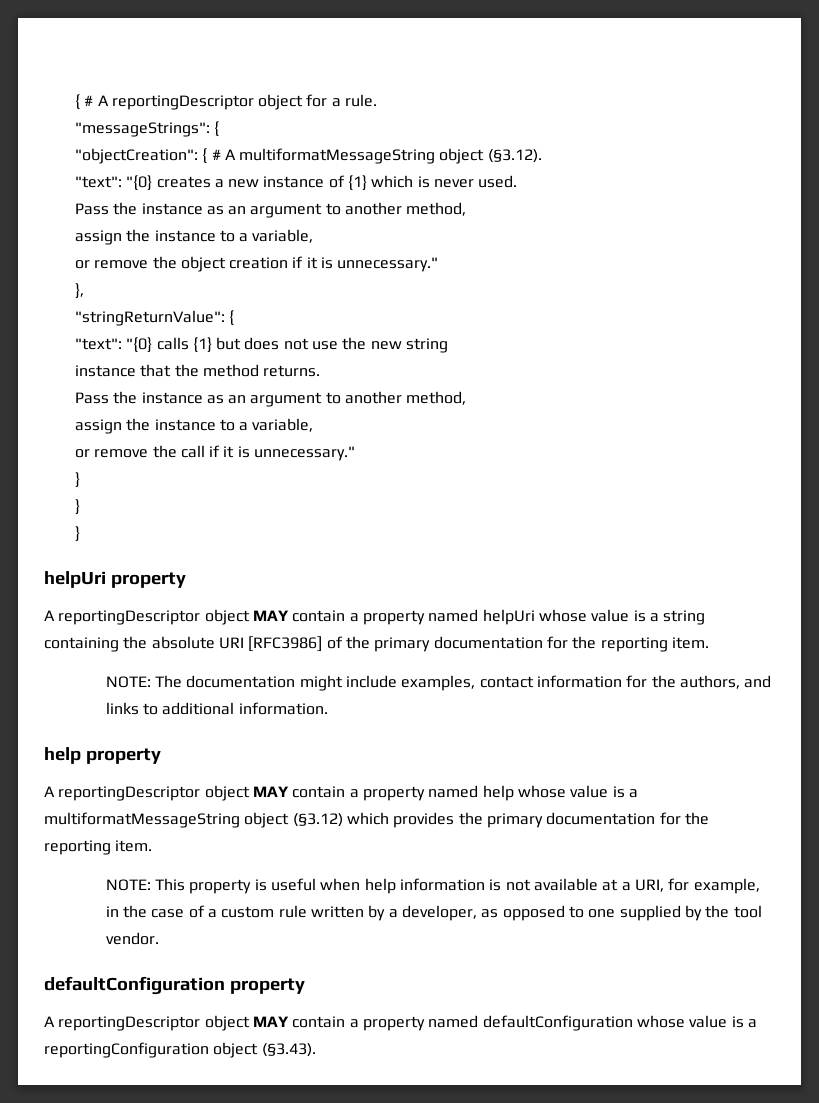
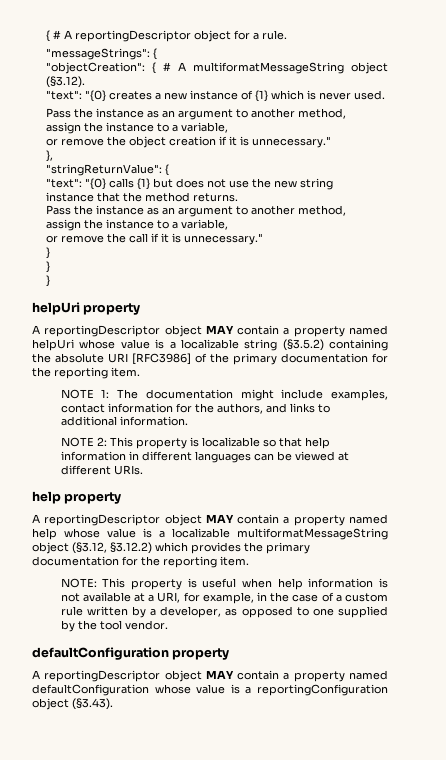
[663,610,706,625] string -> [180,339,324,351] localizable string (§3.5.2)
[105,676,151,688] NOTE: -> [60,389,110,399] NOTE 1:
(328, 708) none -> [60,437,330,449] [60,451,349,463] [60,465,143,475] // NOTE 2: This property is localizable so that help information in different languages can be viewed at different URIs.
[44,812,343,828] multiformatMessageString object (§3.12) -> [172,528,388,540] [32,542,152,554] localizable multiformatMessageString object (§3.12, §3.12.2)

